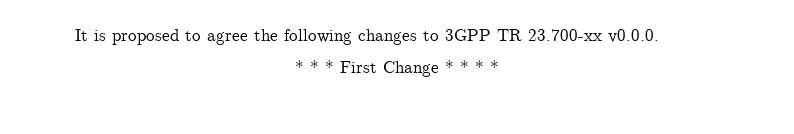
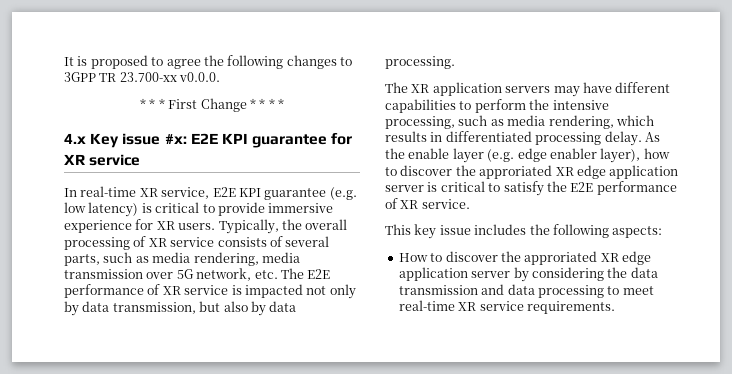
(499, 66) none -> [64,133,353,148] [64,154,141,166] [64,186,357,200] [64,202,334,217] [64,219,348,234] [64,236,330,250] [64,252,300,266] [64,268,331,281] [64,284,356,299] [64,301,297,316] [385,56,455,69] [385,82,671,97] [385,99,609,113] [385,115,654,129] [385,131,660,146] [385,148,670,163] [385,165,679,179] [385,181,677,196] [385,198,470,209] [385,224,663,239] [398,251,651,265] [398,267,658,282] [398,284,654,298] [398,300,615,314] // 4.x Key issue #x: E2E KPI guarantee for XR service // In real-time XR service, E2E KPI guarantee (e.g. low latency) is critical to provide immersive experience for XR users. Typically, the overall processing of XR service consists of several parts, such as media rendering, media transmission over 5G network, etc. The E2E performance of XR service is impacted not only by data transmission, but also by data processing. // The XR application servers may have different capabilities to perform the intensive processing, such as media rendering, which results in differentiated processing delay. As the enable layer (e.g. edge enabler layer), how to discover the approriated XR edge application server is critical to satisfy the E2E performance of XR service. // This key issue includes the following aspects: // How to discover the approriated XR edge application server by considering the data transmission and data processing to meet real-time XR service requirements.

